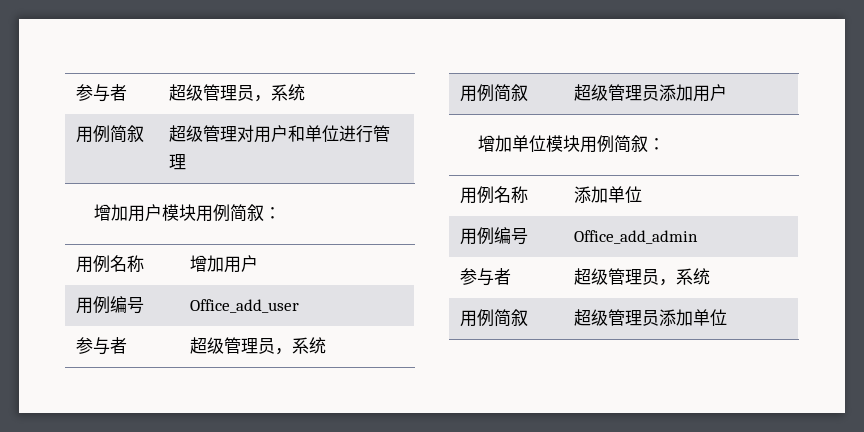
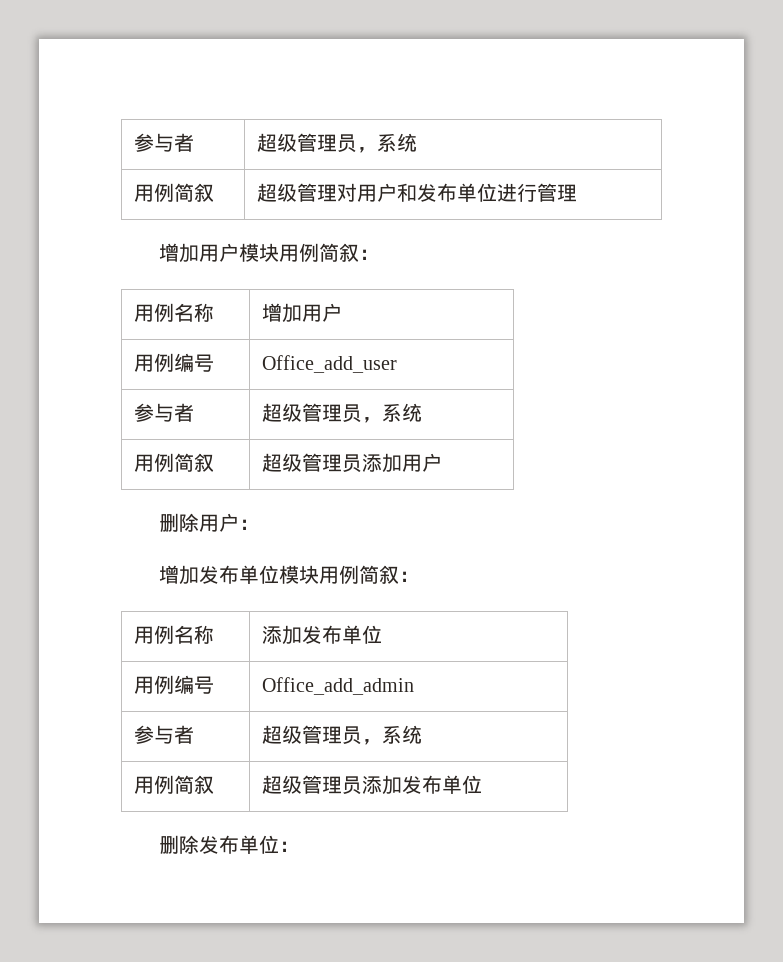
(305, 133) none -> [417,183,458,202] 发布
[477,135,512,152] // 增加 -> [159,513,260,532] [159,565,240,585] // 删除用户： // 增加发布
(608, 194) none -> [302,625,343,644] 发布
[692,309,727,326] 单位 -> [402,775,483,794] [159,835,300,854] 发布单位 // 删除发布单位：

